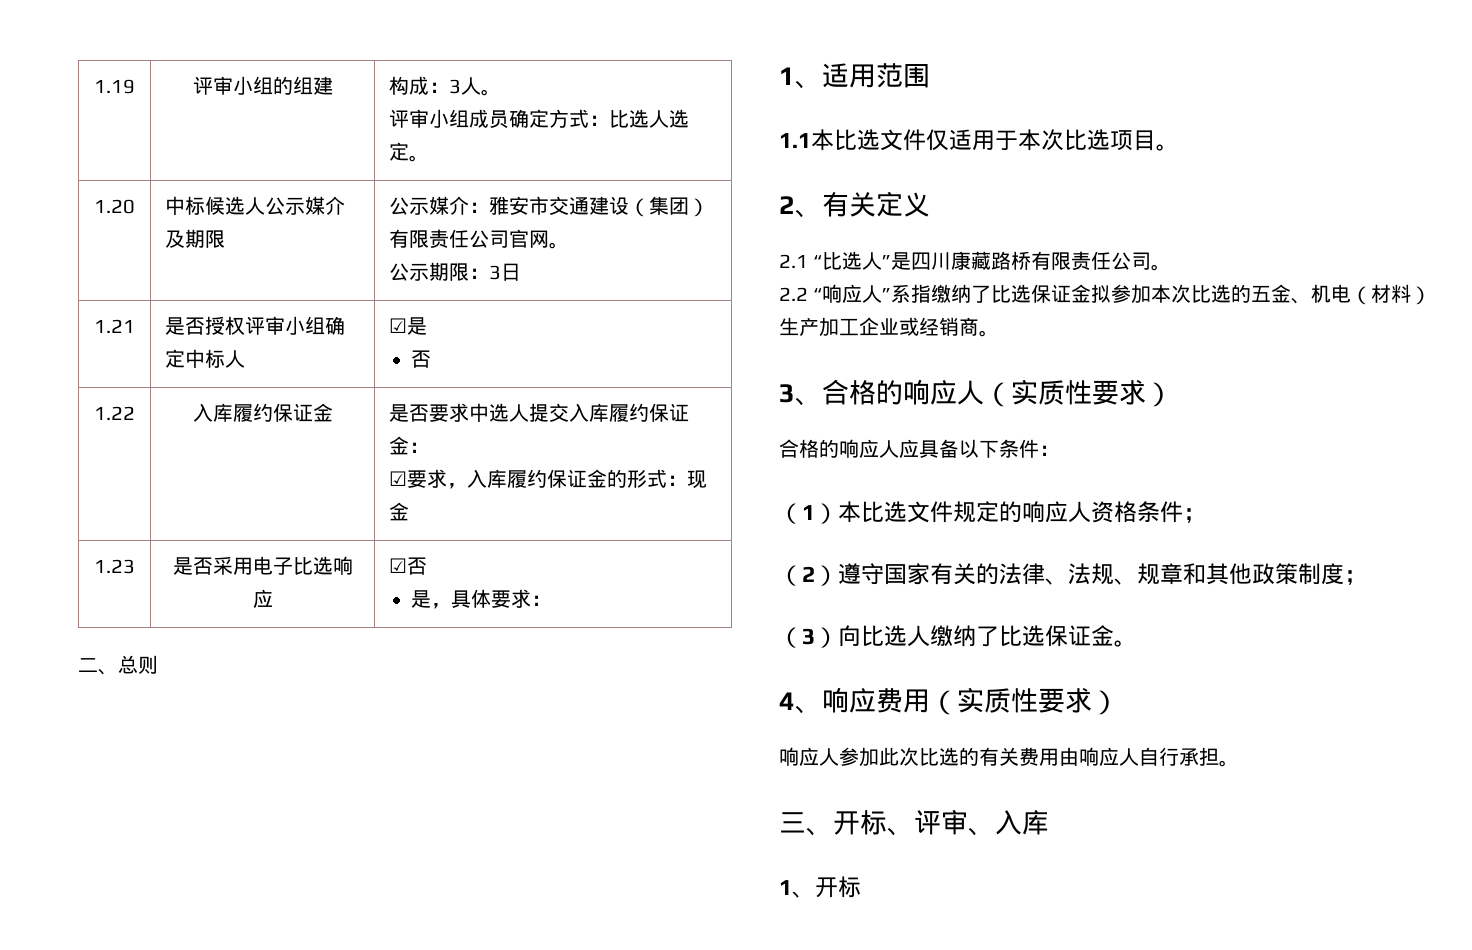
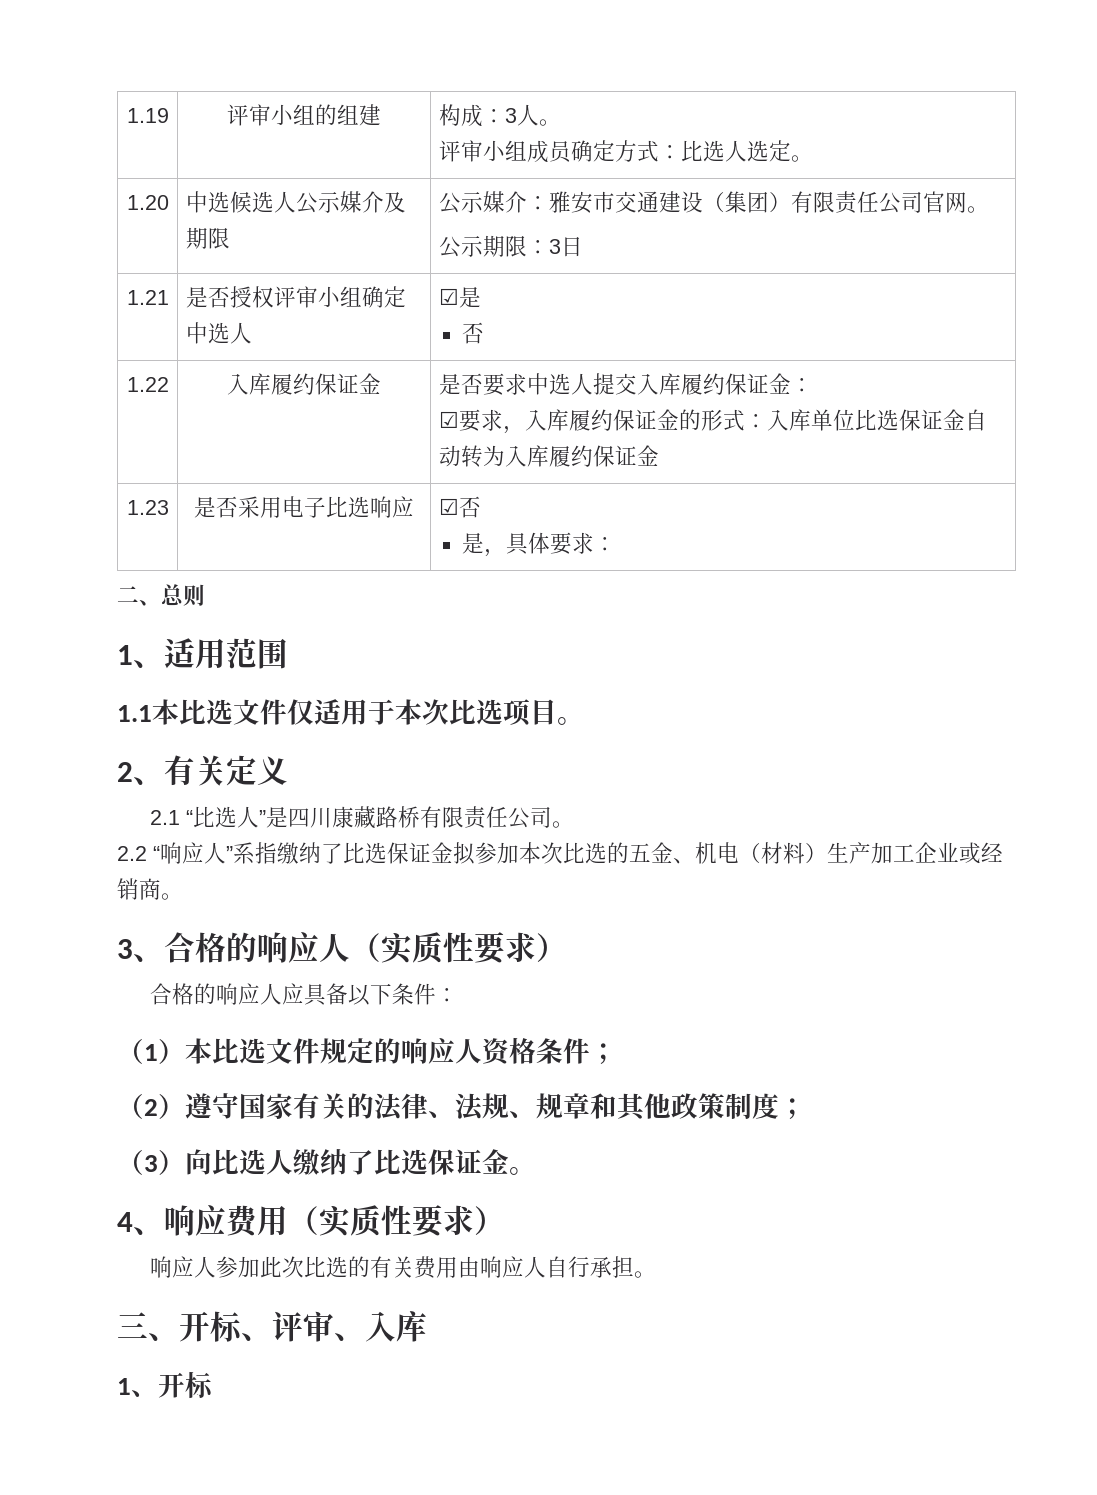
[185,196,206,215] 标 -> [207,191,230,213] 选
[205,349,226,368] 标 -> [207,322,230,344] 选
[687,470,708,489] 现 -> [766,409,987,431] [438,445,637,468] 入库单位比选保证金自动转为入库履约保证

